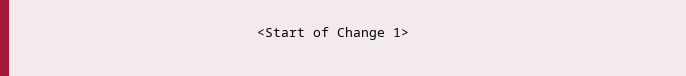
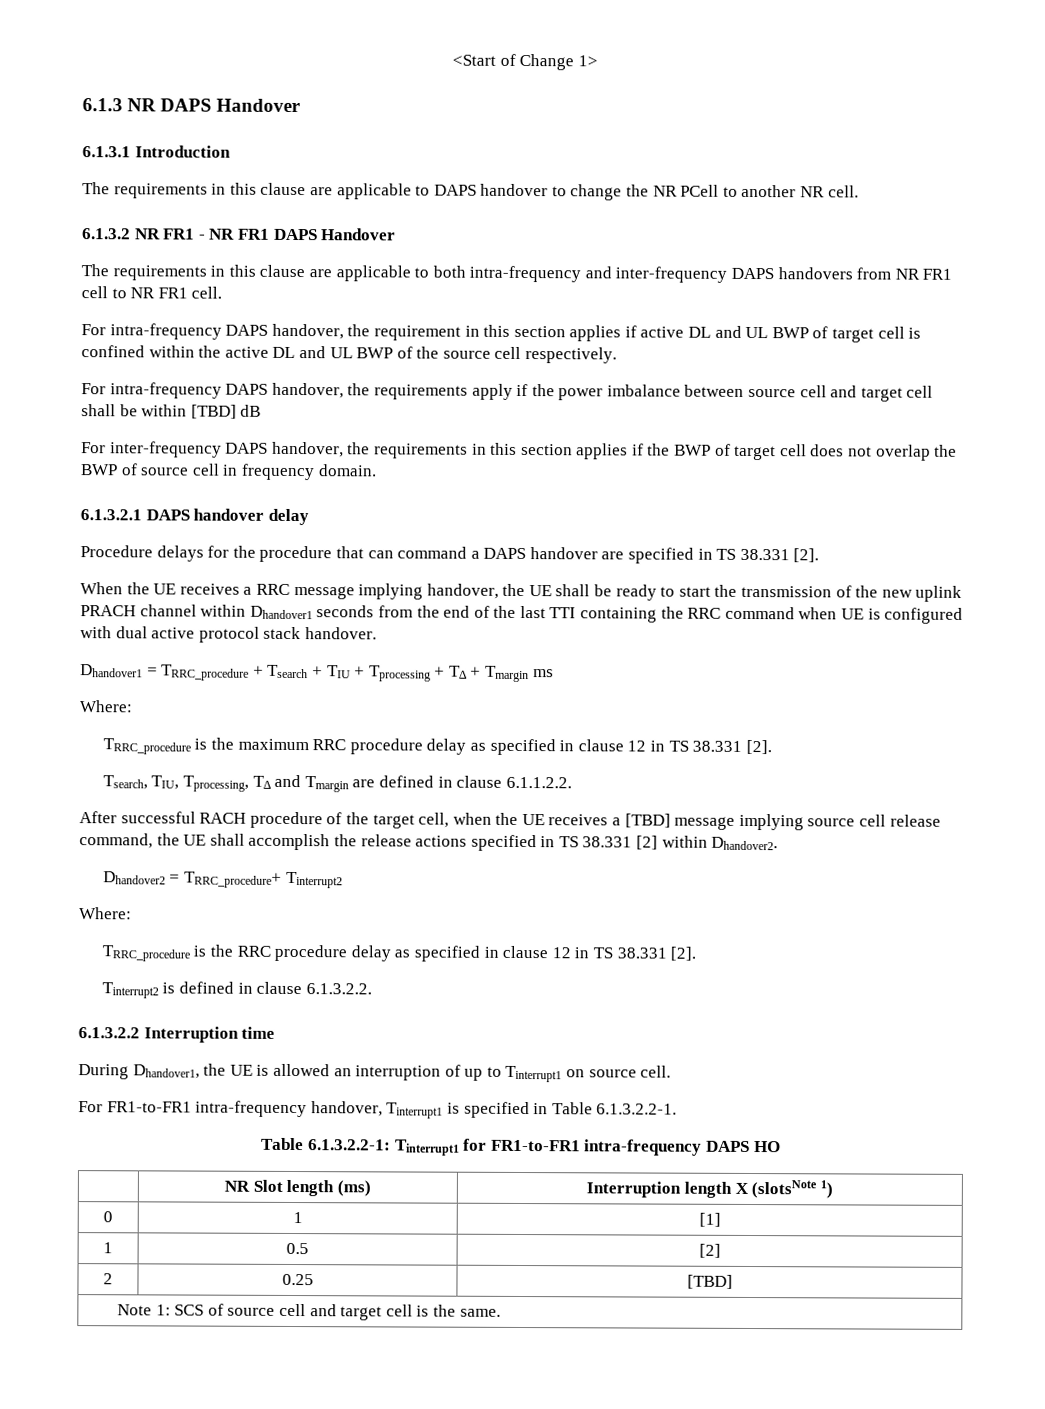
(409, 32) none -> [82,98,302,113] [82,145,231,158] [82,182,859,201] [82,228,397,241] [81,264,953,283] [81,286,223,299] [81,323,922,343] [81,345,618,364] [81,382,934,402] [81,404,262,419] [81,441,958,461] [80,463,377,481] [80,508,309,526] [80,545,820,564] [80,582,963,602] [80,604,964,624] [80,626,377,643] [80,664,554,683] [79,700,133,713] [102,737,772,756] [102,774,572,793] [79,811,941,831] [79,833,779,852] [102,871,343,889] [79,907,132,920] [101,944,697,962] [101,981,372,999] [78,1026,276,1043] [78,1063,672,1083] [78,1100,678,1119] [261,1137,781,1156] [224,1179,371,1197] [586,1180,833,1199] [103,1211,113,1223] [292,1212,303,1224] [698,1212,721,1227] [103,1242,113,1254] [286,1242,309,1255] [698,1243,721,1258] [103,1273,113,1285] [281,1273,314,1286] [686,1274,733,1289] [117,1303,501,1321] // 6.1.3 NR DAPS Handover // 6.1.3.1 Introduction // The requirements in this clause are applicable to DAPS handover to change the NR PCell to another NR cell. // 6.1.3.2 NR FR1 - NR FR1 DAPS Handover // The requirements in this clause are applicable to both intra-frequency and inter-frequency DAPS handovers from NR FR1 cell to NR FR1 cell. // For intra-frequency DAPS handover, the requirement in this section applies if active DL and UL BWP of target cell is confined within the active DL and UL BWP of the source cell respectively. // For intra-frequency DAPS handover, the requirements apply if the power imbalance between source cell and target cell shall be within [TBD] dB // For inter-frequency DAPS handover, the requirements in this section applies if the BWP of target cell does not overlap the BWP of source cell in frequency domain. // 6.1.3.2.1 DAPS handover delay // Procedure delays for the procedure that can command a DAPS handover are specified in TS 38.331 [2]. // When the UE receives a RRC message implying handover, the UE shall be ready to start the transmission of the new uplink PRACH channel within Dhandover1 seconds from the end of the last TTI containing the RRC command when UE is configured with dual active protocol stack handover. // Dhandover1 = TRRC_procedure + Tsearch + TIU + Tprocessing + T∆ + Tmargin ms // Where: // TRRC_procedure is the maximum RRC procedure delay as specified in clause 12 in TS 38.331 [2]. // Tsearch, TIU, Tprocessing, T∆ and Tmargin are defined in clause 6.1.1.2.2. // After successful RACH procedure of the target cell, when the UE receives a [TBD] message implying source cell release command, the UE shall accomplish the release actions specified in TS 38.331 [2] within Dhandover2. // Dhandover2 = TRRC_procedure+ Tinterrupt2 // Where: // TRRC_procedure is the RRC procedure delay as specified in clause 12 in TS 38.331 [2]. // Tinterrupt2 is defined in clause 6.1.3.2.2. // 6.1.3.2.2 Interruption time // During Dhandover1, the UE is allowed an interruption of up to Tinterrupt1 on source cell. // For FR1-to-FR1 intra-frequency handover, Tinterrupt1 is specified in Table 6.1.3.2.2-1. // Table 6.1.3.2.2-1: Tinterrupt1 for FR1-to-FR1 intra-frequency DAPS HO // | NR Slot length (ms) | Interruption length X (slotsNote 1) // 0 | 1 | [1] // 1 | 0.5 | [2] // 2 | 0.25 | [TBD] // Note 1: SCS of source cell and target cell is the same.

